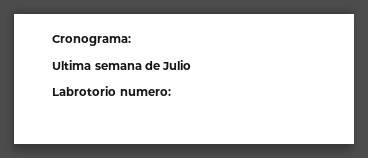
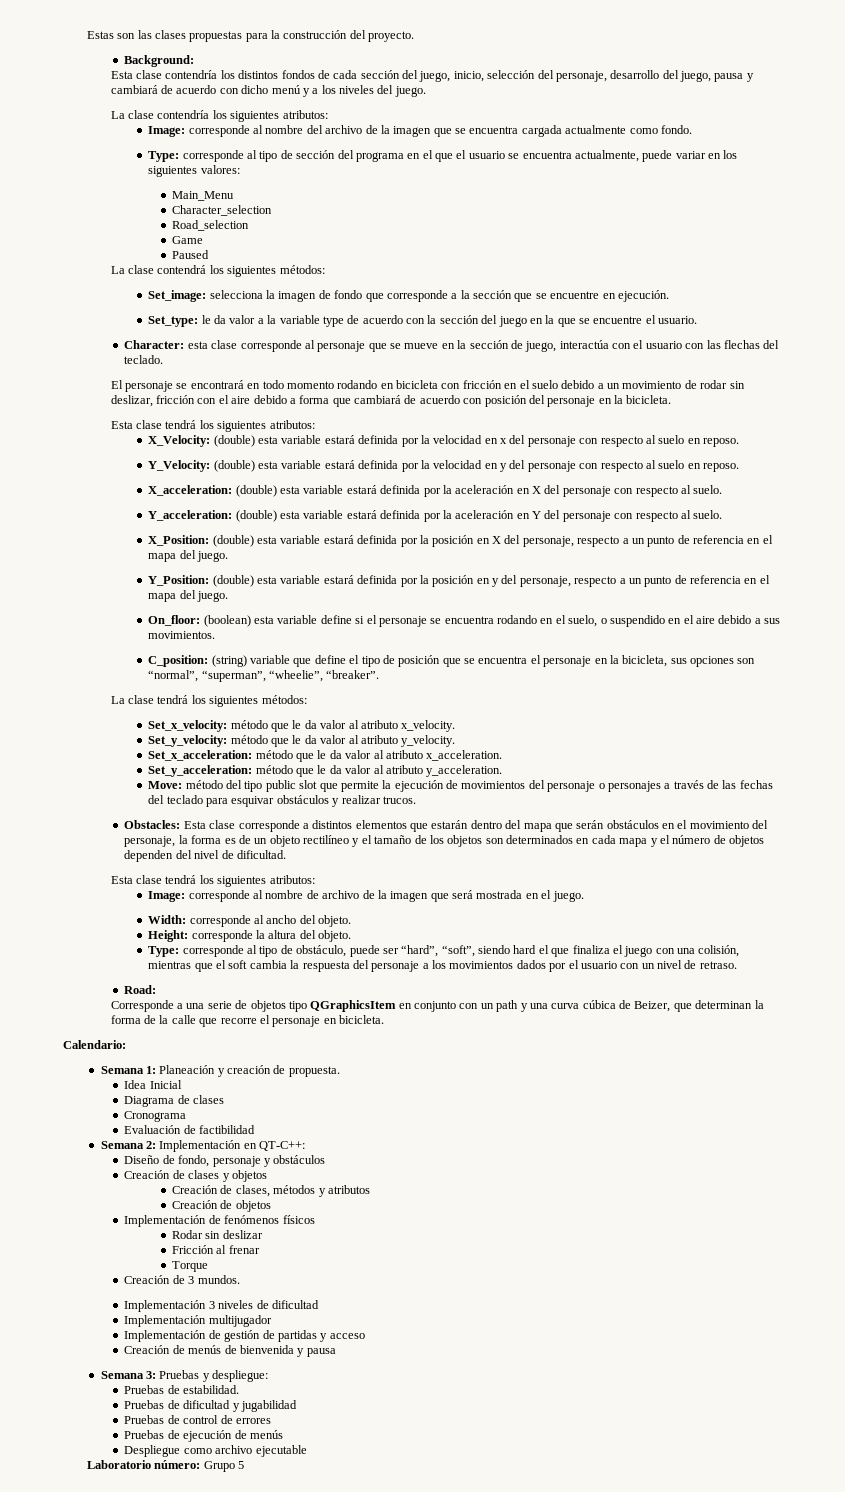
[52,35,132,46] [52,60,191,70] [52,86,171,96] Cronograma: // Ultima semana de Julio // Labrotorio numero: -> [86,30,415,42] [124,55,195,67] [110,70,754,82] [110,85,426,97] [110,110,328,122] [148,125,692,137] [148,150,738,162] [148,165,240,177] [172,191,235,201] [172,205,273,216] [172,220,250,231] [172,236,204,244] [172,250,210,259] [110,265,325,277] [148,290,669,302] [148,315,698,327] [124,340,780,352] [124,355,164,364] [110,380,745,392] [110,395,672,407] [110,420,315,432] [148,435,740,447] [148,460,740,472] [148,485,723,497] [148,510,723,522] [148,535,773,547] [148,550,229,562] [148,575,770,587] [148,590,229,602] [148,615,781,627] [148,631,216,639] [148,655,756,667] [148,670,380,682] [110,695,307,707] [148,720,456,732] [148,735,456,747] [148,750,503,762] [148,765,503,777] [148,780,773,792] [148,795,416,807] [124,820,769,832] [124,835,765,847] [124,850,286,862] [110,875,315,887] [148,890,584,902] [148,915,352,927] [148,930,352,942] [148,945,740,957] [148,960,737,972] [124,985,157,994] [110,1000,764,1012] [110,1015,385,1027] [63,1040,126,1049] [100,1065,340,1077] [124,1080,182,1089] [124,1095,225,1107] [124,1111,187,1122] [124,1125,256,1134] [100,1140,306,1152] [124,1155,326,1167] [124,1170,267,1182] [172,1185,370,1197] [172,1200,271,1212] [124,1215,315,1227] [172,1230,263,1239] [172,1245,260,1254] [172,1261,209,1272] [124,1275,240,1284] [124,1300,319,1312] [124,1315,272,1327] [124,1330,365,1342] [124,1345,336,1357] [100,1370,269,1382] [124,1385,240,1394] [124,1400,297,1412] [124,1415,271,1424] [124,1430,283,1442] [124,1445,307,1457] [86,1460,244,1472] Estas son las clases propuestas para la construcción del proyecto. // Background: // Esta clase contendría los distintos fondos de cada sección del juego, inicio, selección del personaje, desarrollo del juego, pausa y cambiará de acuerdo con dicho menú y a los niveles del juego. // La clase contendría los siguientes atributos: // Image: corresponde al nombre del archivo de la imagen que se encuentra cargada actualmente como fondo. // Type: corresponde al tipo de sección del programa en el que el usuario se encuentra actualmente, puede variar en los siguientes valores: // Main_Menu // Character_selection // Road_selection // Game // Paused // La clase contendrá los siguientes métodos: // Set_image: selecciona la imagen de fondo que corresponde a la sección que se encuentre en ejecución. // Set_type: le da valor a la variable type de acuerdo con la sección del juego en la que se encuentre el usuario. // Character: esta clase corresponde al personaje que se mueve en la sección de juego, interactúa con el usuario con las flechas del teclado. // El personaje se encontrará en todo momento rodando en bicicleta con fricción en el suelo debido a un movimiento de rodar sin deslizar, fricción con el aire debido a forma que cambiará de acuerdo con posición del personaje en la bicicleta. // Esta clase tendrá los siguientes atributos: // X_Velocity: (double) esta variable estará definida por la velocidad en x del personaje con respecto al suelo en reposo. // Y_Velocity: (double) esta variable estará definida por la velocidad en y del personaje con respecto al suelo en reposo. // X_acceleration: (double) esta variable estará definida por la aceleración en X del personaje con respecto al suelo. // Y_acceleration: (double) esta variable estará definida por la aceleración en Y del personaje con respecto al suelo. // X_Position: (double) esta variable estará definida por la posición en X del personaje, respecto a un punto de referencia en el mapa del juego. // Y_Position: (double) esta variable estará definida por la posición en y del personaje, respecto a un punto de referencia en el mapa del juego. // On_floor: (boolean) esta variable define si el personaje se encuentra rodando en el suelo, o suspendido en el aire debido a sus movimientos. // C_position: (string) variable que define el tipo de posición que se encuentra el personaje en la bicicleta, sus opciones son “normal”, “superman”, “wheelie”, “breaker”. // La clase tendrá los siguientes métodos: // Set_x_velocity: método que le da valor al atributo x_velocity. // Set_y_velocity: método que le da valor al atributo y_velocity. // Set_x_acceleration: método que le da valor al atributo x_acceleration. // Set_y_acceleration: método que le da valor al atributo y_acceleration. // Move: método del tipo public slot que permite la ejecución de movimientos del personaje o personajes a través de las fechas del teclado para esquivar obstáculos y realizar trucos. // Obstacles: Esta clase corresponde a distintos elementos que estarán dentro del mapa que serán obstáculos en el movimiento del personaje, la forma es de un objeto rectilíneo y el tamaño de los objetos son determinados en cada mapa y el número de objetos dependen del nivel de dificultad. // Esta clase tendrá los siguientes atributos: // Image: corresponde al nombre de archivo de la imagen que será mostrada en el juego. // Width: corresponde al ancho del objeto. // Height: corresponde la altura del objeto. // Type: corresponde al tipo de obstáculo, puede ser “hard”, “soft”, siendo hard el que finaliza el juego con una colisión, mientras que el soft cambia la respuesta del personaje a los movimientos dados por el usuario con un nivel de retraso. // Road: // Corresponde a una serie de objetos tipo QGraphicsItem en conjunto con un path y una curva cúbica de Beizer, que determinan la forma de la calle que recorre el personaje en bicicleta. // Calendario: // Semana 1: Planeación y creación de propuesta. // Idea Inicial // Diagrama de clases // Cronograma // Evaluación de factibilidad // Semana 2: Implementación en QT-C++: // Diseño de fondo, personaje y obstáculos // Creación de clases y objetos // Creación de clases, métodos y atributos // Creación de objetos // Implementación de fenómenos físicos // Rodar sin deslizar // Fricción al frenar // Torque // Creación de 3 mundos. // Implementación 3 niveles de dificultad // Implementación multijugador // Implementación de gestión de partidas y acceso // Creación de menús de bienvenida y pausa // Semana 3: Pruebas y despliegue: // Pruebas de estabilidad. // Pruebas de dificultad y jugabilidad // Pruebas de control de errores // Pruebas de ejecución de menús // Despliegue como archivo ejecutable // Laboratorio número: Grupo 5

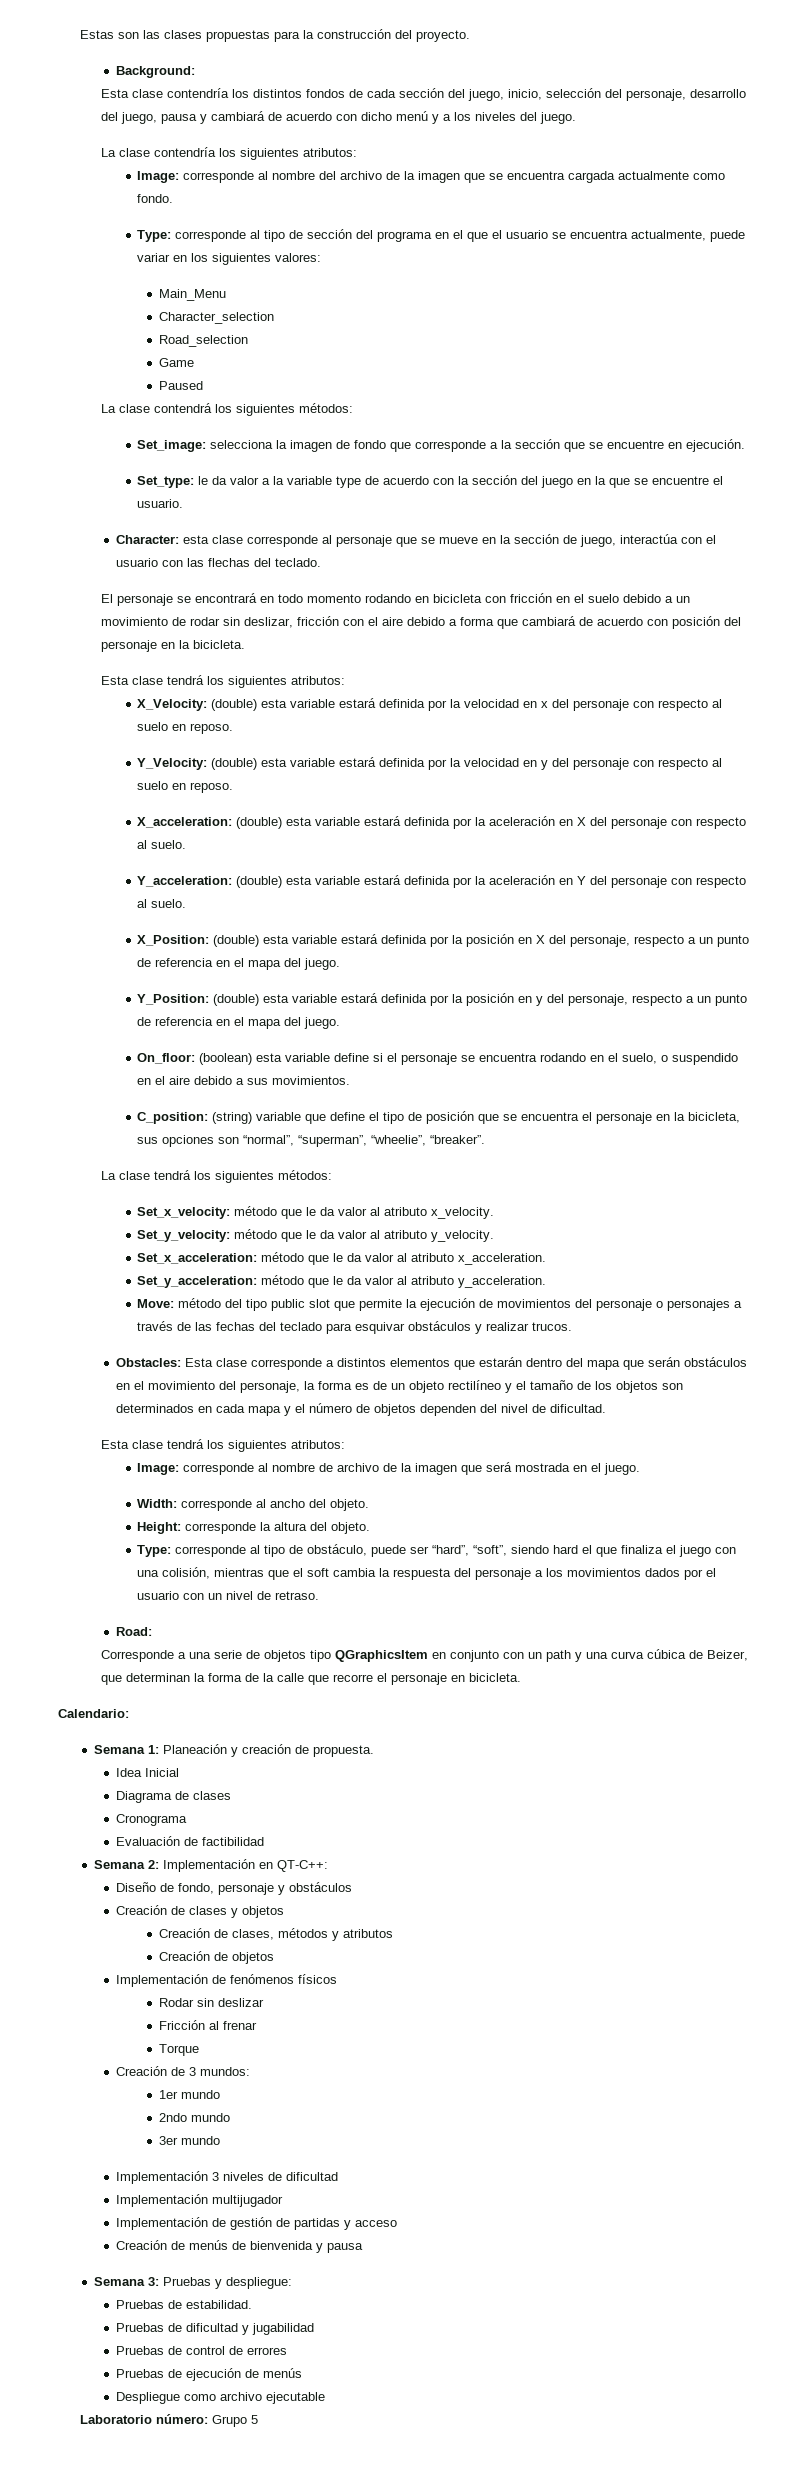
[197,1275,240,1284] mundos. -> [199,2067,250,2076] [158,2090,220,2099] [158,2113,230,2122] [158,2136,220,2145] mundos: // 1er mundo // 2ndo mundo // 3er mundo

